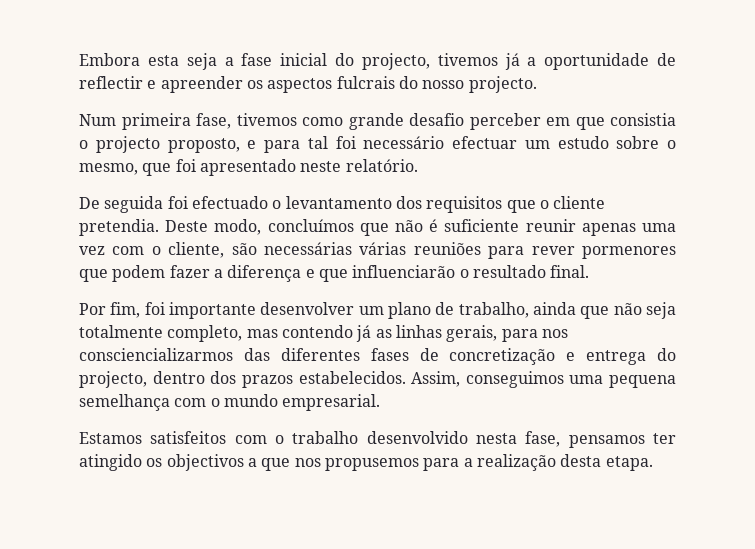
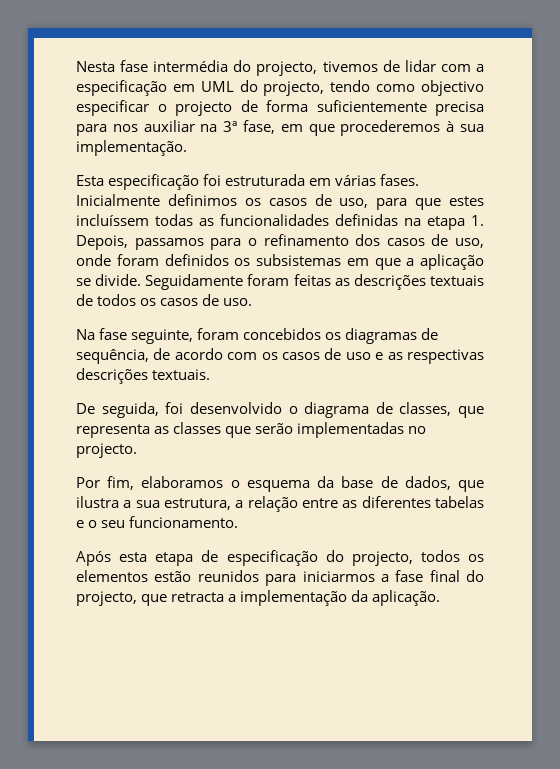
[79,53,676,70] [79,76,537,93] [79,113,676,130] [79,136,676,153] [79,159,418,176] [79,196,606,213] [79,219,676,236] [79,242,677,259] [79,265,590,282] [79,302,676,319] [79,325,568,342] [79,348,676,365] [79,371,676,388] [79,394,381,411] [79,431,676,448] [79,454,653,471] Embora esta seja a fase inicial do projecto, tivemos já a oportunidade de reflectir e apreender os aspectos fulcrais do nosso projecto. // Num primeira fase, tivemos como grande desafio perceber em que consistia o projecto proposto, e para tal foi necessário efectuar um estudo sobre o mesmo, que foi apresentado neste relatório. // De seguida foi efectuado o levantamento dos requisitos que o cliente pretendia. Deste modo, concluímos que não é suficiente reunir apenas uma vez com o cliente, são necessárias várias reuniões para rever pormenores que podem fazer a diferença e que influenciarão o resultado final. // Por fim, foi importante desenvolver um plano de trabalho, ainda que não seja totalmente completo, mas contendo já as linhas gerais, para nos consciencializarmos das diferentes fases de concretização e entrega do projecto, dentro dos prazos estabelecidos. Assim, conseguimos uma pequena semelhança com o mundo empresarial. // Estamos satisfeitos com o trabalho desenvolvido nesta fase, pensamos ter atingido os objectivos a que nos propusemos para a realização desta etapa. -> [76,60,484,76] [76,80,485,96] [76,100,484,116] [76,120,485,136] [76,140,187,156] [76,174,420,190] [76,194,484,210] [76,214,484,230] [76,234,484,250] [76,254,484,270] [76,274,485,290] [76,294,253,306] [76,328,439,344] [76,348,484,364] [76,368,211,384] [76,402,484,418] [76,422,427,438] [76,443,137,458] [76,476,485,492] [76,496,484,512] [76,516,239,528] [76,550,484,566] [76,570,484,586] [76,590,441,606] Nesta fase intermédia do projecto, tivemos de lidar com a especificação em UML do projecto, tendo como objectivo especificar o projecto de forma suficientemente precisa para nos auxiliar na 3ª fase, em que procederemos à sua implementação. // Esta especificação foi estruturada em várias fases. Inicialmente definimos os casos de uso, para que estes incluíssem todas as funcionalidades definidas na etapa 1. Depois, passamos para o refinamento dos casos de uso, onde foram definidos os subsistemas em que a aplicação se divide. Seguidamente foram feitas as descrições textuais de todos os casos de uso. // Na fase seguinte, foram concebidos os diagramas de sequência, de acordo com os casos de uso e as respectivas descrições textuais. // De seguida, foi desenvolvido o diagrama de classes, que representa as classes que serão implementadas no projecto. // Por fim, elaboramos o esquema da base de dados, que ilustra a sua estrutura, a relação entre as diferentes tabelas e o seu funcionamento. // Após esta etapa de especificação do projecto, todos os elementos estão reunidos para iniciarmos a fase final do projecto, que retracta a implementação da aplicação.

